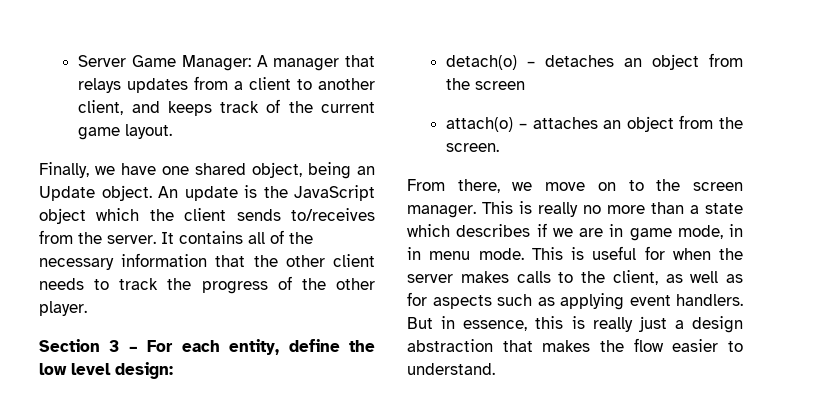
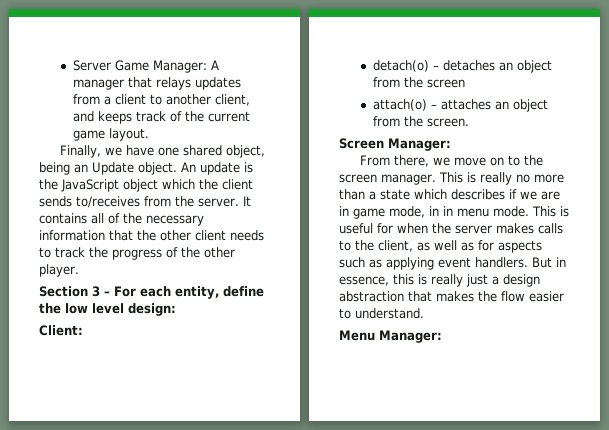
(173, 370) none -> [39,325,83,336] // Client:
(500, 147) none -> [339,138,451,151] // Screen Manager:
(495, 369) none -> [339,330,442,343] // Menu Manager:

